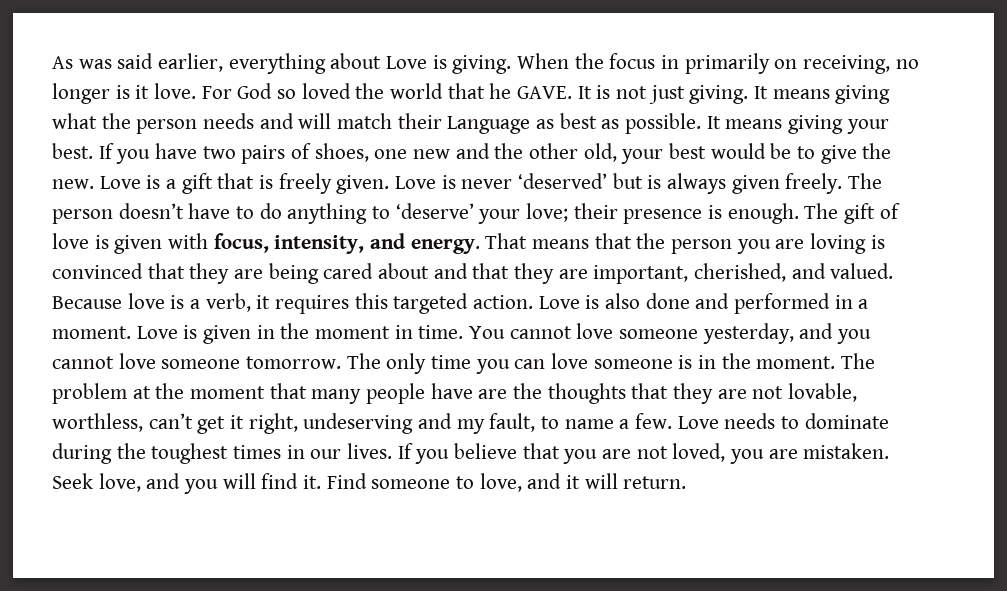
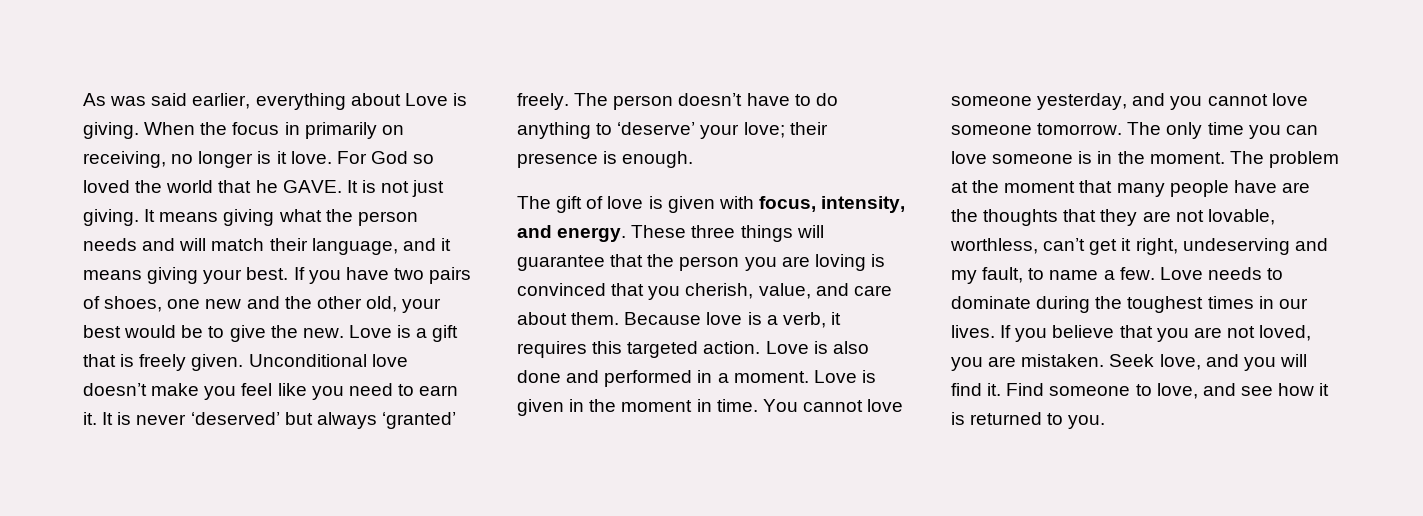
[447,113,721,134] Language as best as possible. It -> [311,238,451,255] language, and it
[395,176,437,189] Love -> [248,354,408,367] [83,383,459,400] [83,412,114,425] Unconditional love doesn’t make you feel like you need to earn it. It
[647,173,780,194] is always given -> [316,412,456,429] always ‘granted’
(799, 213) none -> (694, 159) //
[485,233,590,249] That means -> [631,225,824,242] [517,255,605,271] These three things will guarantee
[189,263,894,284] they are being cared about and that they are important, cherished, and valued. -> [648,283,892,300] [517,312,620,325] you cherish, value, and care about them.
[566,473,687,489] it will return. -> [1240,383,1330,396] [951,412,1106,429] see how it is returned to you.

